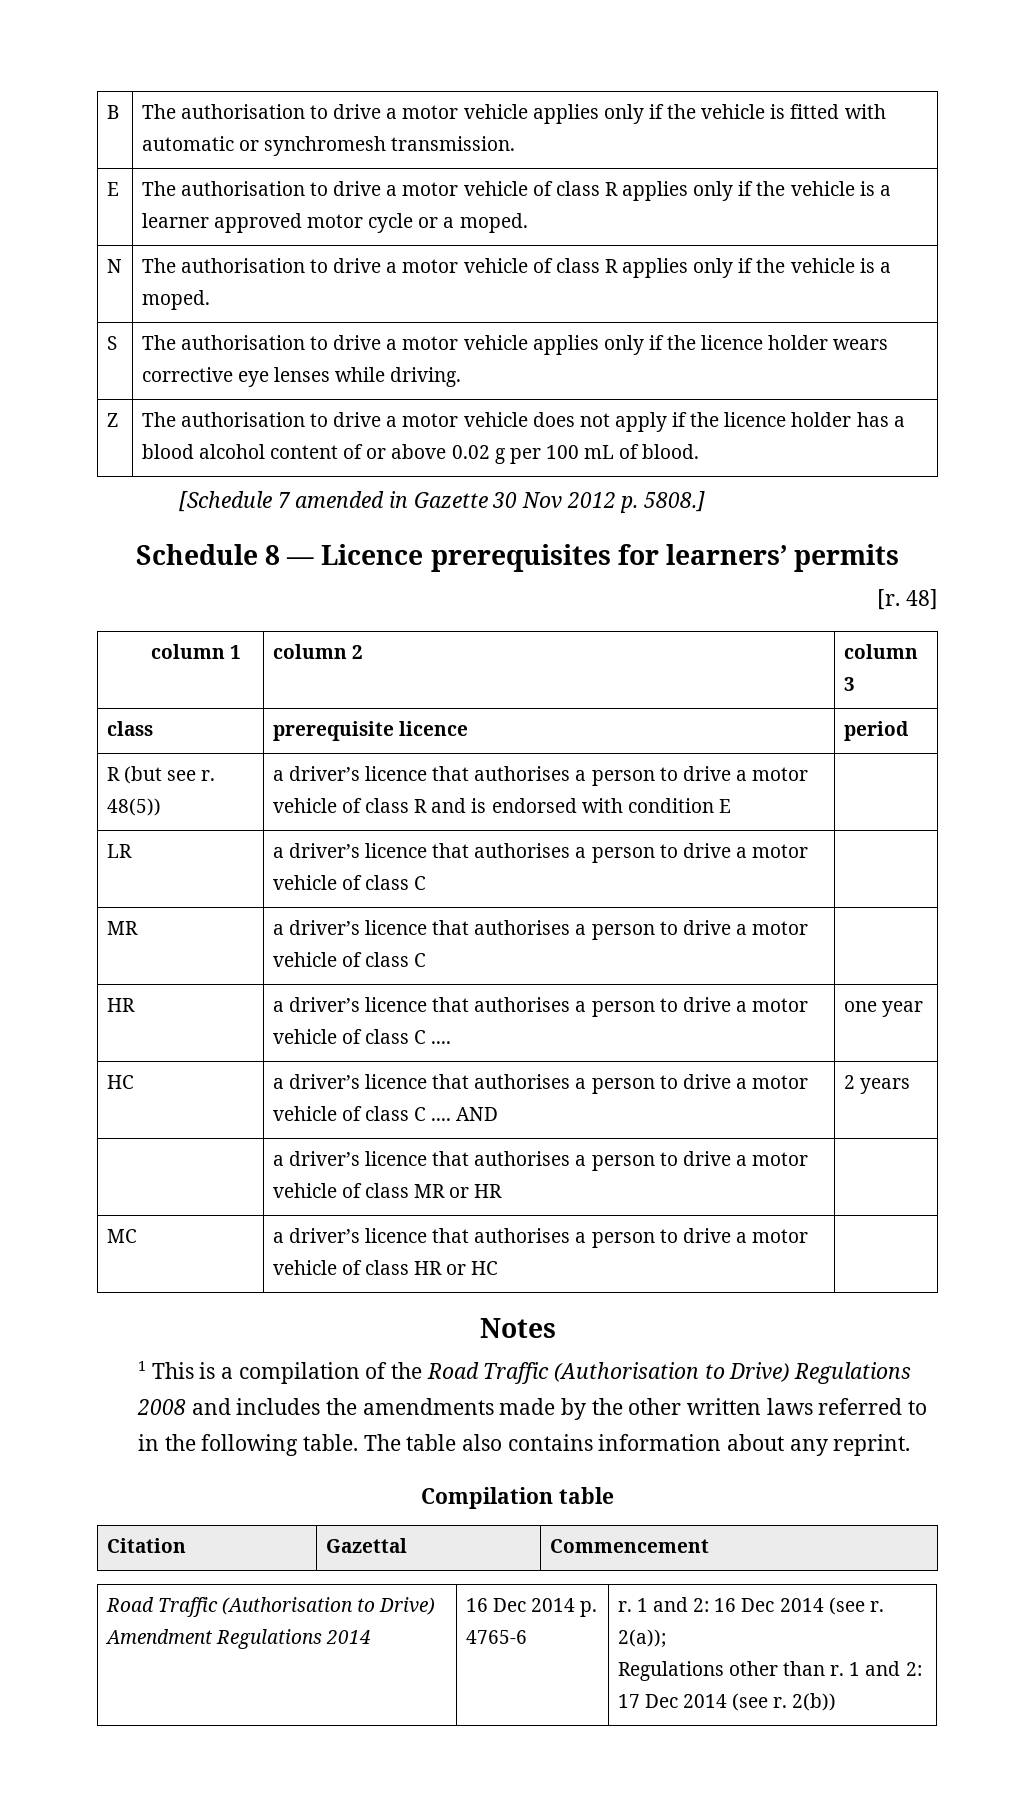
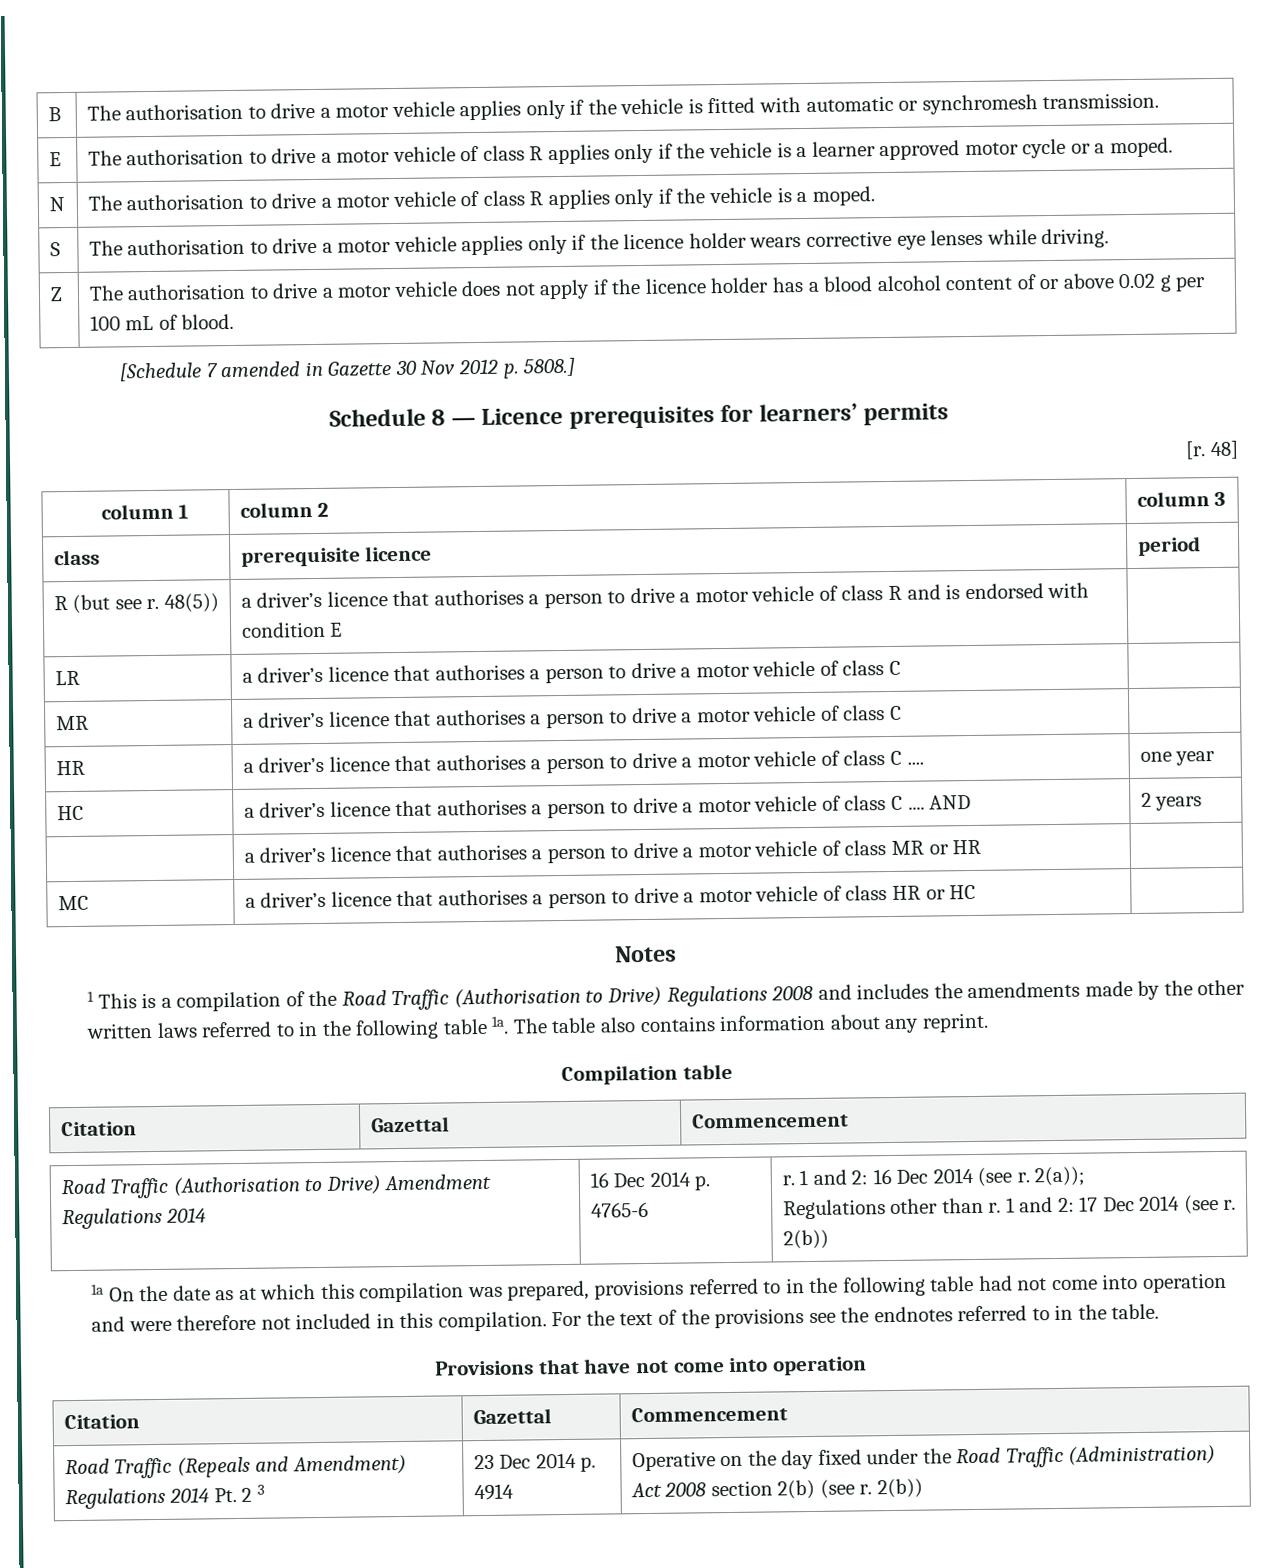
[303,1434,359,1451] table. -> [442,1016,510,1035] table 1a.
(837, 1702) none -> [91,1272,1227,1303] [91,1303,1160,1332] [435,1356,867,1376] [63,1414,140,1430] [472,1408,552,1425] [630,1406,788,1423] [64,1454,407,1479] [64,1484,265,1510] [473,1452,597,1472] [473,1483,514,1501] [631,1445,1217,1472] [630,1478,923,1500] // 1a On the date as at which this compilation was prepared, provisions referred to in the following table had not come into operation and were therefore not included in this compilation. For the text of the provisions see the endnotes referred to in the table. // Provisions that have not come into operation // Citation | Gazettal | Commencement // Road Traffic (Repeals and Amendment) Regulations 2014 Pt. 2 3 | 23 Dec 2014 p. 4914 | Operative on the day fixed under the Road Traffic (Administration) Act 2008 section 2(b) (see r. 2(b))

